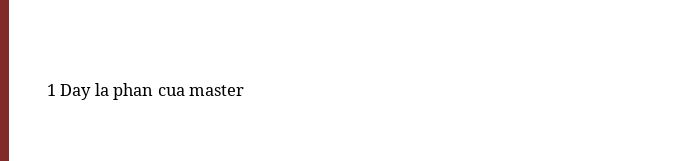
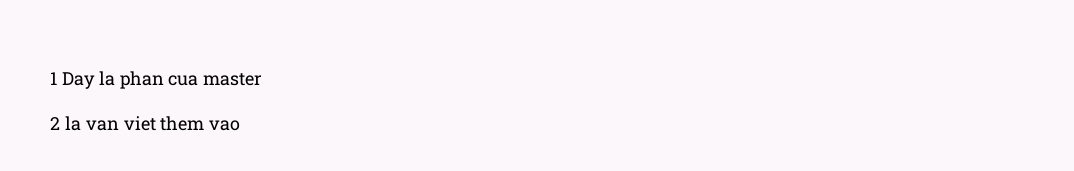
(245, 90) none -> [50,116,241,131] // 2 la van viet them vao

